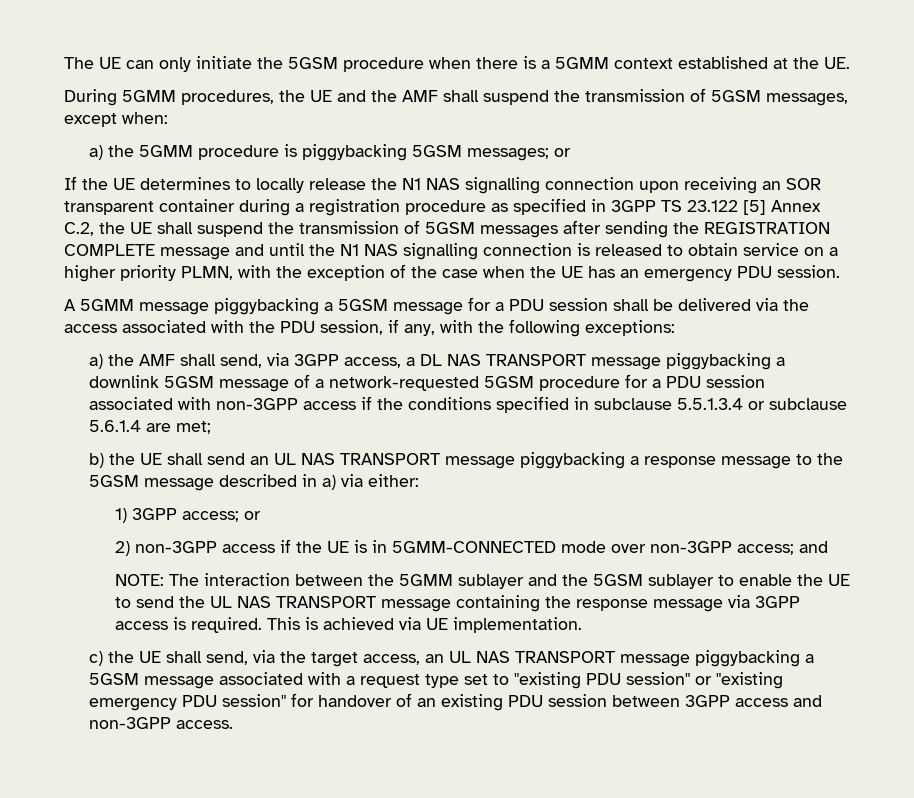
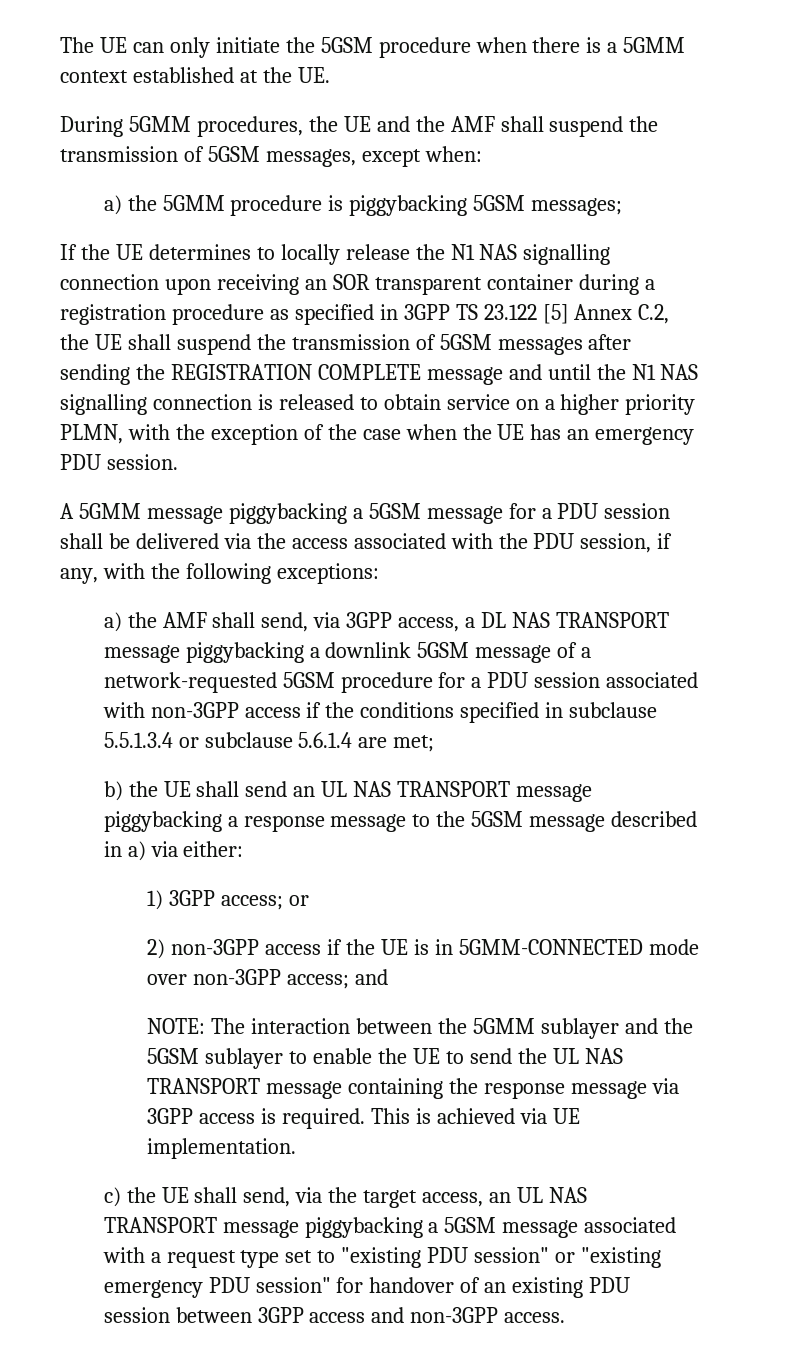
[554,148,572,157] or -> (623, 207) none

